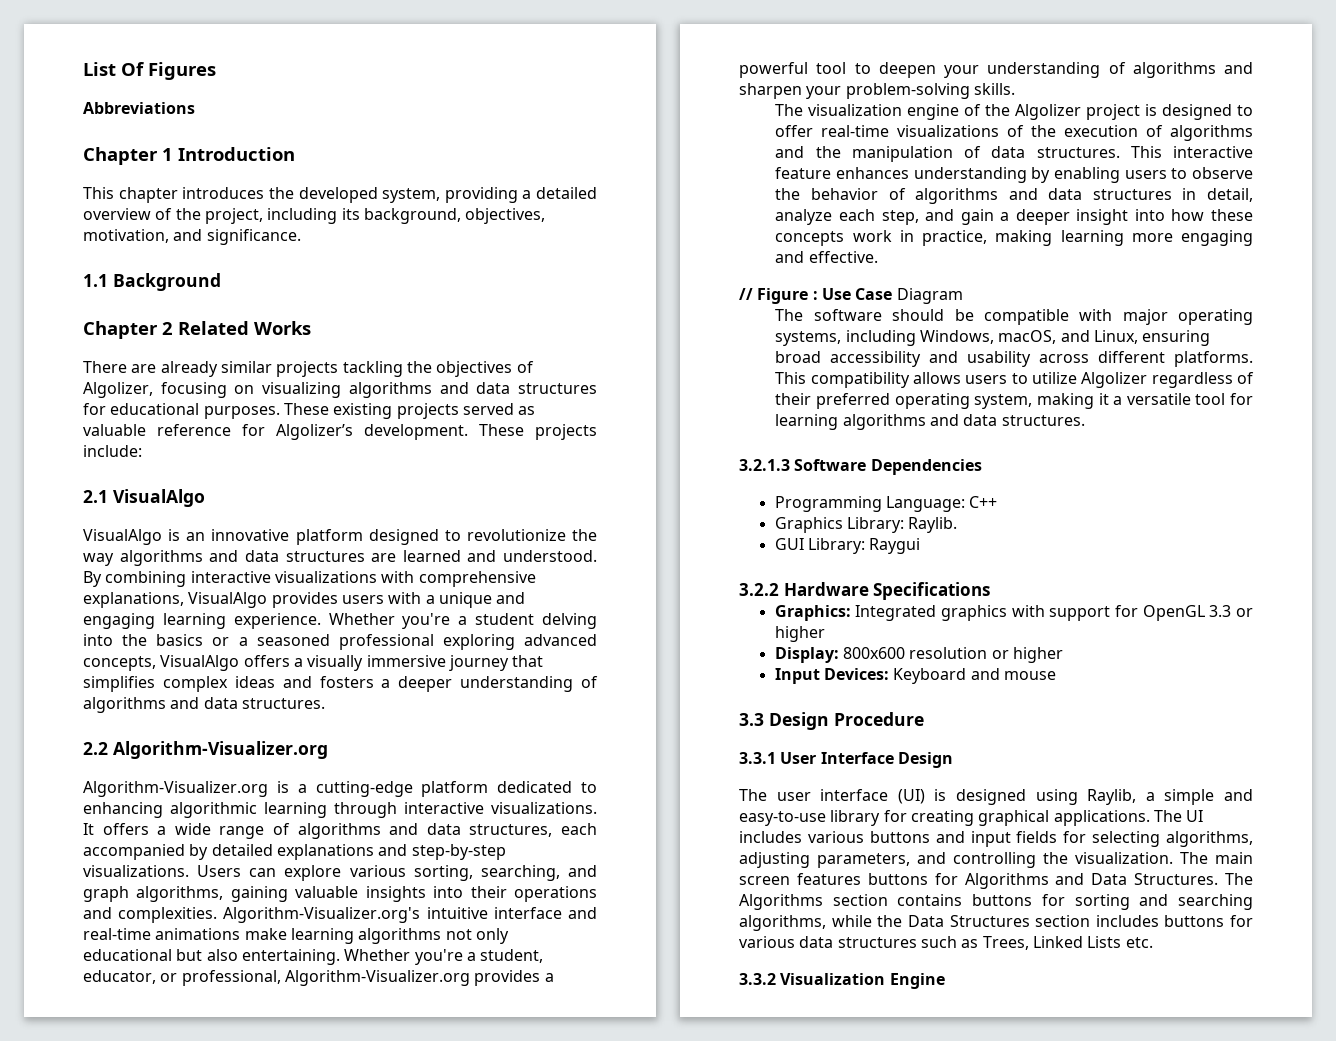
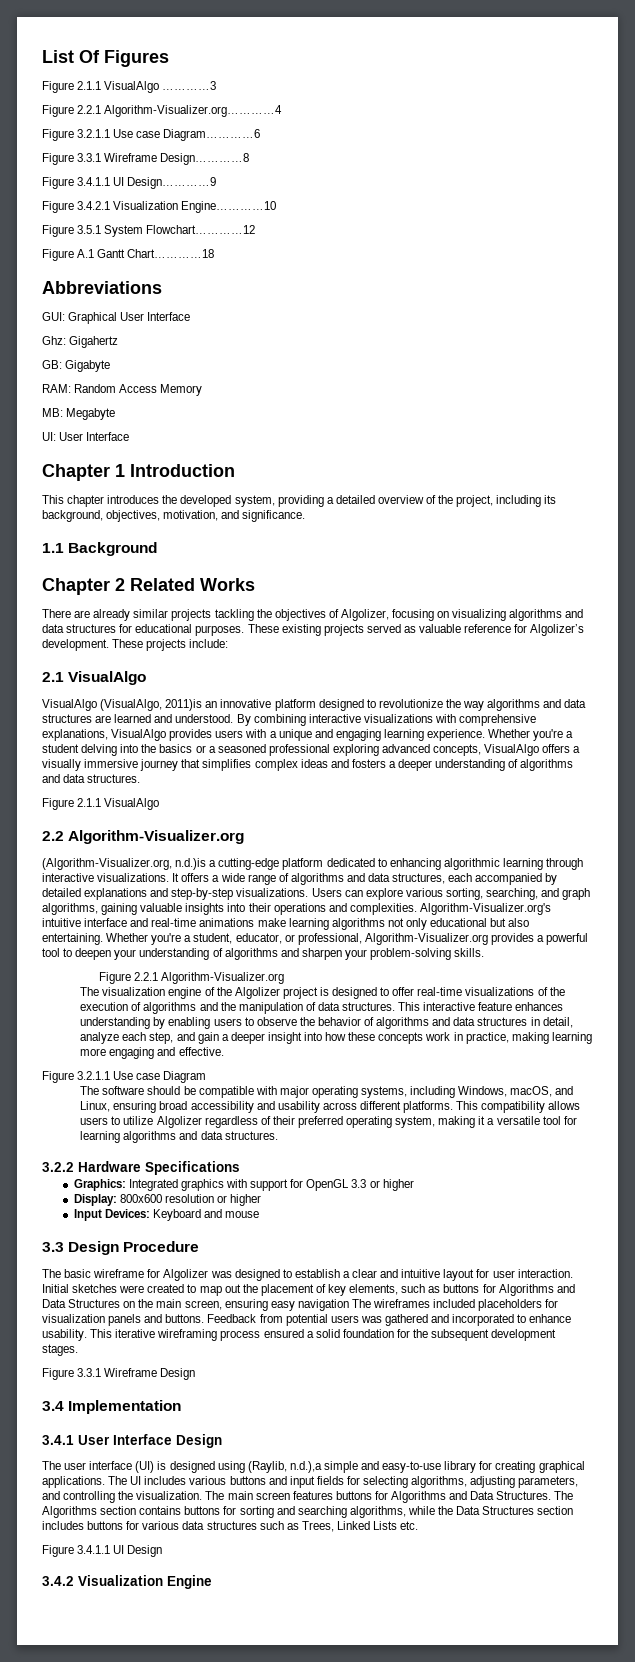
[83,102,195,114] Abbreviations -> [42,81,217,93] [42,105,283,117] [42,129,261,141] [42,153,250,165] [42,177,217,189] [42,201,277,213] [42,225,256,237] [42,249,215,261] [42,281,162,294] [42,312,191,324] [42,336,119,348] [42,360,111,372] [42,384,203,396] [42,408,116,420] [42,432,130,441] Figure 2.1.1 VisualAlgo …………3 // Figure 2.2.1 Algorithm-Visualizer.org…………4 // Figure 3.2.1.1 Use case Diagram…………6 // Figure 3.3.1 Wireframe Design…………8 // Figure 3.4.1.1 UI Design…………9 // Figure 3.4.2.1 Visualization Engine…………10 // Figure 3.5.1 System Flowchart…………12 // Figure A.1 Gantt Chart…………18 // Abbreviations // GUI: Graphical User Interface // Ghz: Gigahertz // GB: Gigabyte // RAM: Random Access Memory // MB: Megabyte // UI: User Interface
[168,529,181,541] is -> [100,699,203,711] (VisualAlgo, 2011)is
(325, 703) none -> [42,798,160,810] // Figure 2.1.1 VisualAlgo
[83,781,289,797] Algorithm-Visualizer.org is -> [42,858,207,870] (Algorithm-Visualizer.org, n.d.)is
(1015, 89) none -> [99,972,285,984] // Figure 2.2.1 Algorithm-Visualizer.org
[739,288,893,304] // Figure : Use Case -> [42,1071,161,1083] Figure 3.2.1.1 Use case
[739,459,982,475] [774,496,998,512] [774,517,958,533] [774,538,921,554] // 3.2.1.3 Software Dependencies // Programming Language: C++ // Graphics Library: Raylib. // GUI Library: Raygui -> (278, 1135) none
[739,752,776,764] 3.3.1 -> [42,1269,573,1281] [42,1284,575,1296] [42,1299,559,1311] [42,1314,572,1326] [42,1329,557,1341] [42,1344,78,1356] [42,1368,196,1380] [42,1400,182,1414] [42,1435,74,1445] The basic wireframe for Algolizer was designed to establish a clear and intuitive layout for user interaction. Initial sketches were created to map out the placement of key elements, such as buttons for Algorithms and Data Structures on the main screen, ensuring easy navigation The wireframes included placeholders for visualization panels and buttons. Feedback from potential users was gathered and incorporated to enhance usability. This iterative wireframing process ensured a solid foundation for the subsequent development stages. // Figure 3.3.1 Wireframe Design // 3.4 Implementation // 3.4.1
[1087,789,1155,805] Raylib, a -> [247,1461,322,1473] (Raylib, n.d.),a
[739,973,776,985] 3.3.2 -> [42,1545,163,1557] [42,1576,74,1586] Figure 3.4.1.1 UI Design // 3.4.2

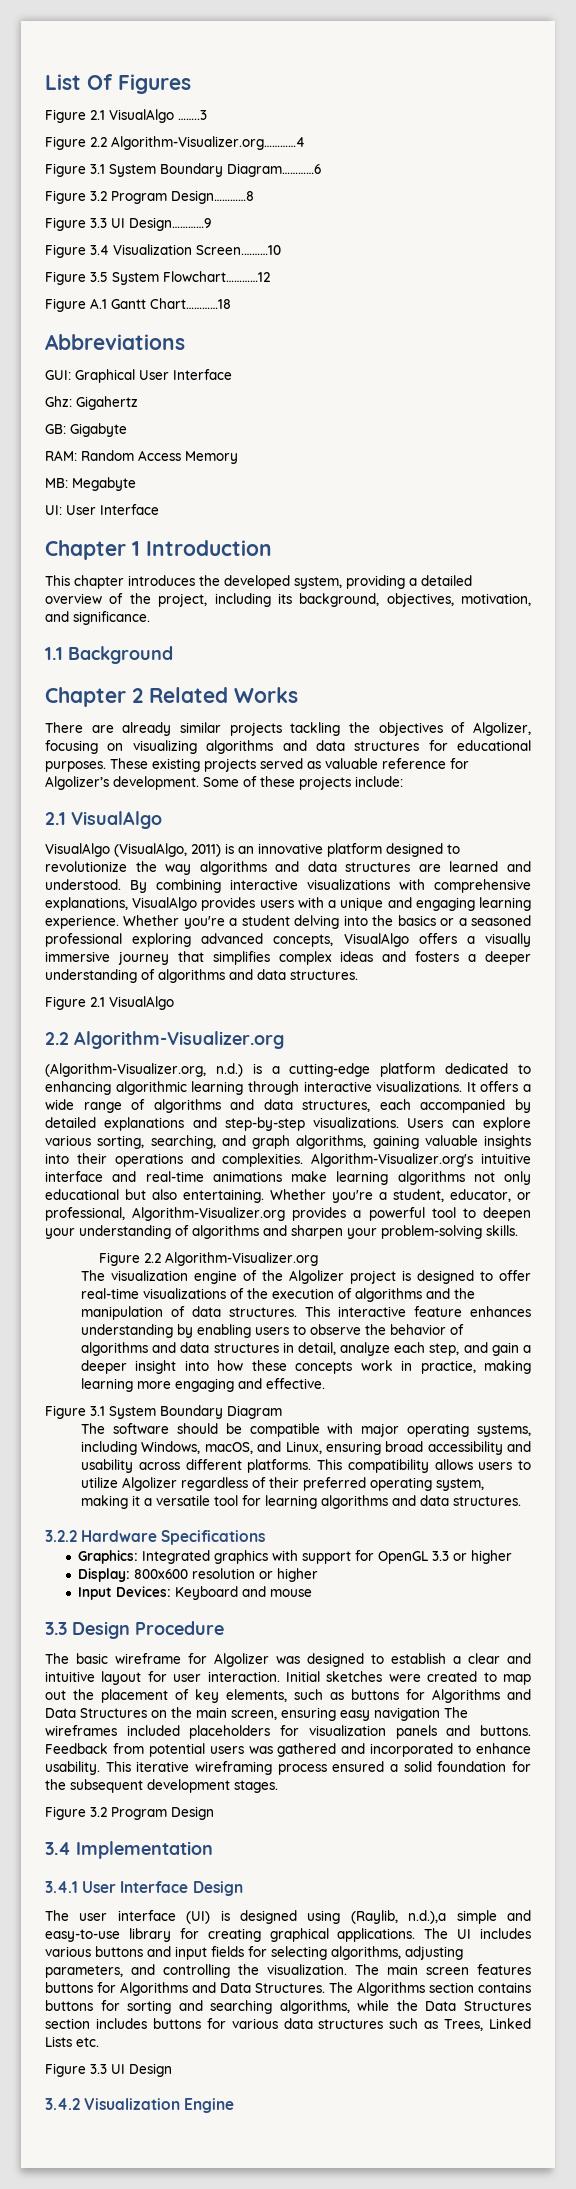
[77,81,217,93] [42,105,102,117] 2.1.1 VisualAlgo …………3 // Figure 2.2.1 -> [90,109,207,123] [45,136,107,150] 2.1 VisualAlgo ……..3 // Figure 2.2
[77,129,161,138] 3.2.1.1 Use case -> [90,163,223,177] 3.1 System Boundary
[77,153,158,162] 3.3.1 Wireframe -> [90,191,167,204] 3.2 Program
[77,177,111,186] 3.4.1.1 -> [90,218,107,228] 3.3
[77,201,277,213] [42,225,102,237] 3.4.2.1 Visualization Engine…………10 // Figure 3.5.1 -> [90,244,281,255] [45,271,108,285] 3.4 Visualization Screen.………10 // Figure 3.5
[112,639,144,648] These -> [203,776,295,787] Some of these
[165,699,203,711] 2011)is -> [191,843,234,857] 2011) is
[77,798,102,807] 2.1.1 -> [90,997,105,1007] 2.1
[175,858,207,870] n.d.)is -> [215,1063,262,1077] n.d.) is
[134,972,159,981] 2.2.1 -> [144,1253,162,1263] 2.2
[77,1071,161,1080] 3.2.1.1 Use case -> [90,1405,223,1419] 3.1 System Boundary
[77,1368,158,1377] 3.3.1 Wireframe -> [90,1807,167,1820] 3.2 Program
[77,1545,111,1554] 3.4.1.1 -> [90,2064,107,2074] 3.3

